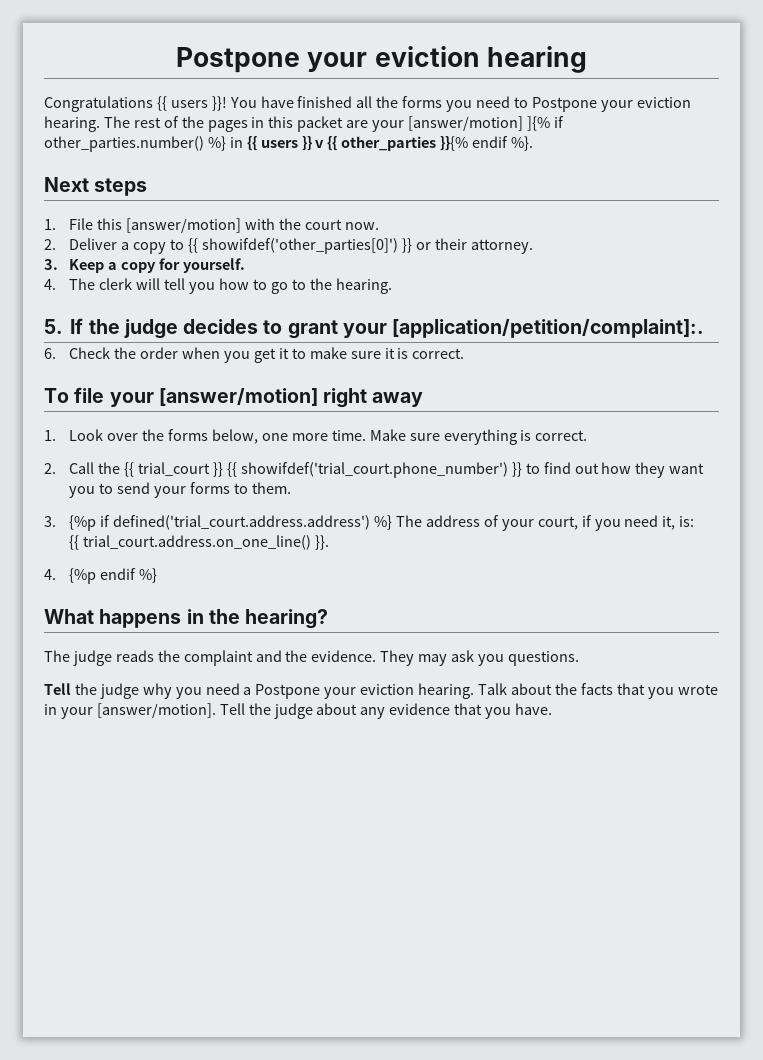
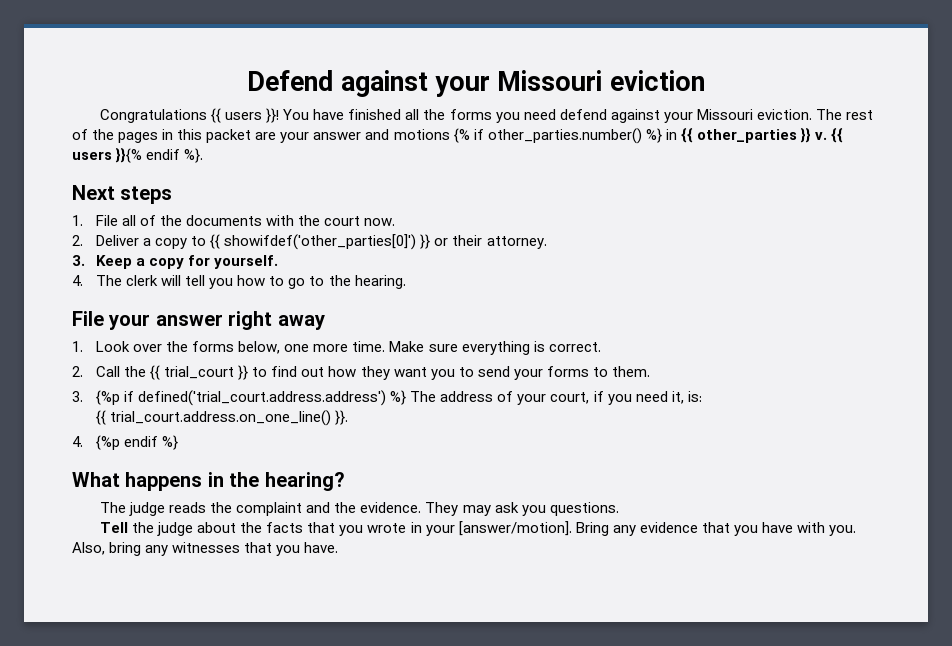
[176,46,587,73] Postpone your eviction hearing -> [247,70,705,97] Defend against your Missouri eviction
[513,97,691,112] [44,116,100,132] to Postpone your eviction hearing. -> [559,109,812,123] defend against your Missouri eviction.
[408,116,550,131] [answer/motion] ]{% -> [313,128,470,143] answer and motions {%
[260,136,437,151] users }} v {{ other_parties -> [696,128,843,143] [72,151,112,160] other_parties }} v. {{ users
[97,218,242,233] this [answer/motion] -> [122,215,263,226] all of the documents
[44,318,705,339] [44,347,465,363] [44,387,318,407] 5. If the judge decides to grant your [application/petition/complaint]:. // 6. Check the order when you get it to make sure it is correct. // To file your [answer/motion] -> [72,311,223,330] File your answer
[226,462,522,478] {{ showifdef('trial_court.phone_number') }} -> (249, 372) none
[142,683,508,699] why you need a Postpone your eviction hearing. Talk -> (194, 529) none
[219,703,451,719] Tell the judge about any evidence -> [575,522,857,536] [72,542,241,556] Bring any evidence that you have with you. Also, bring any witnesses

